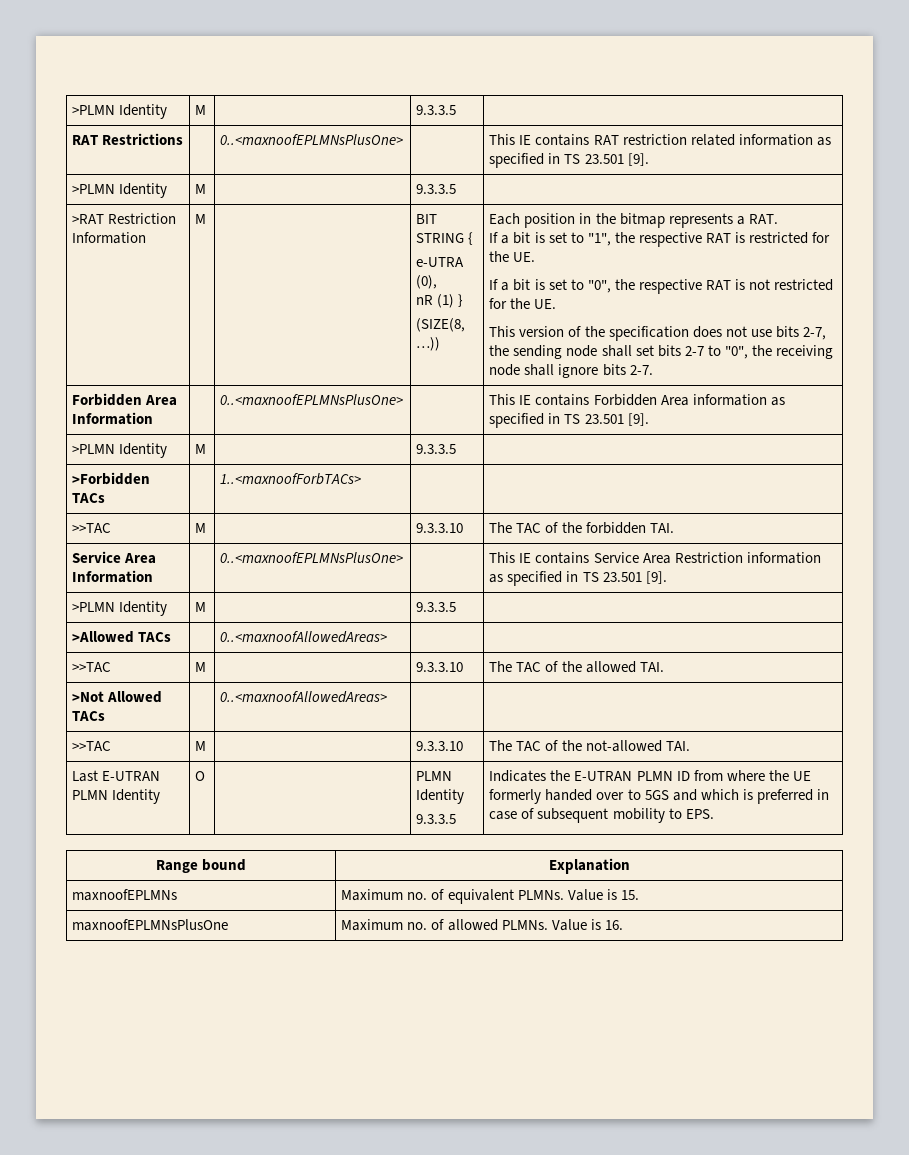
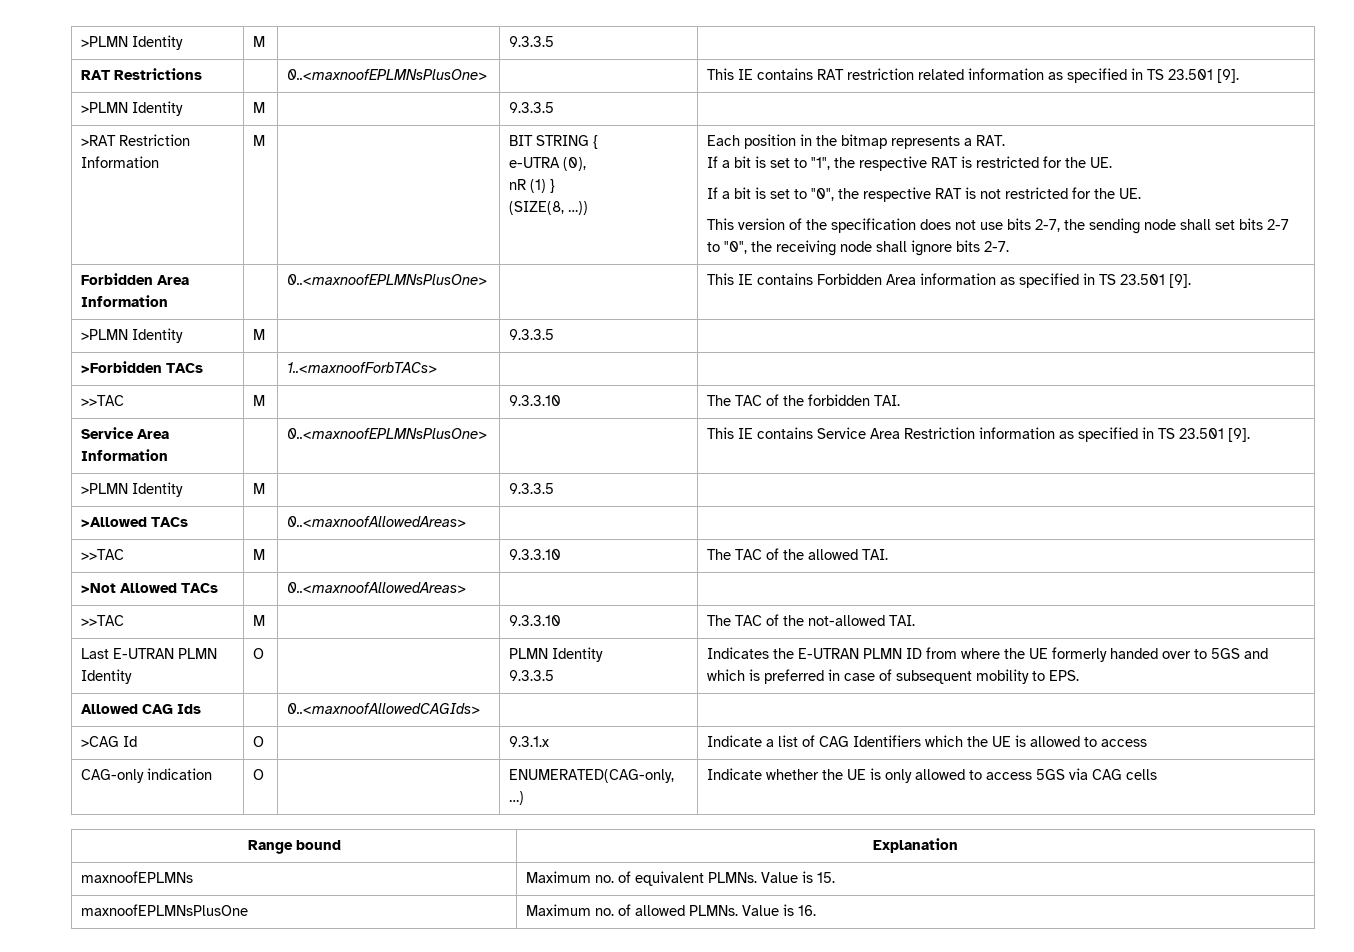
(714, 814) none -> [81,704,202,714] [287,703,481,714] [81,736,138,747] [253,736,265,747] [509,736,550,747] [707,735,1148,747] [81,768,213,783] [253,769,265,780] [509,769,675,783] [509,791,525,805] [707,768,1158,783] // Allowed CAG Ids | | 0..<maxnoofAllowedCAGIds> | | // >CAG Id | O | | 9.3.1.x | Indicate a list of CAG Identifiers which the UE is allowed to access // CAG-only indication | O | | ENUMERATED(CAG-only, …) | Indicate whether the UE is only allowed to access 5GS via CAG cells

